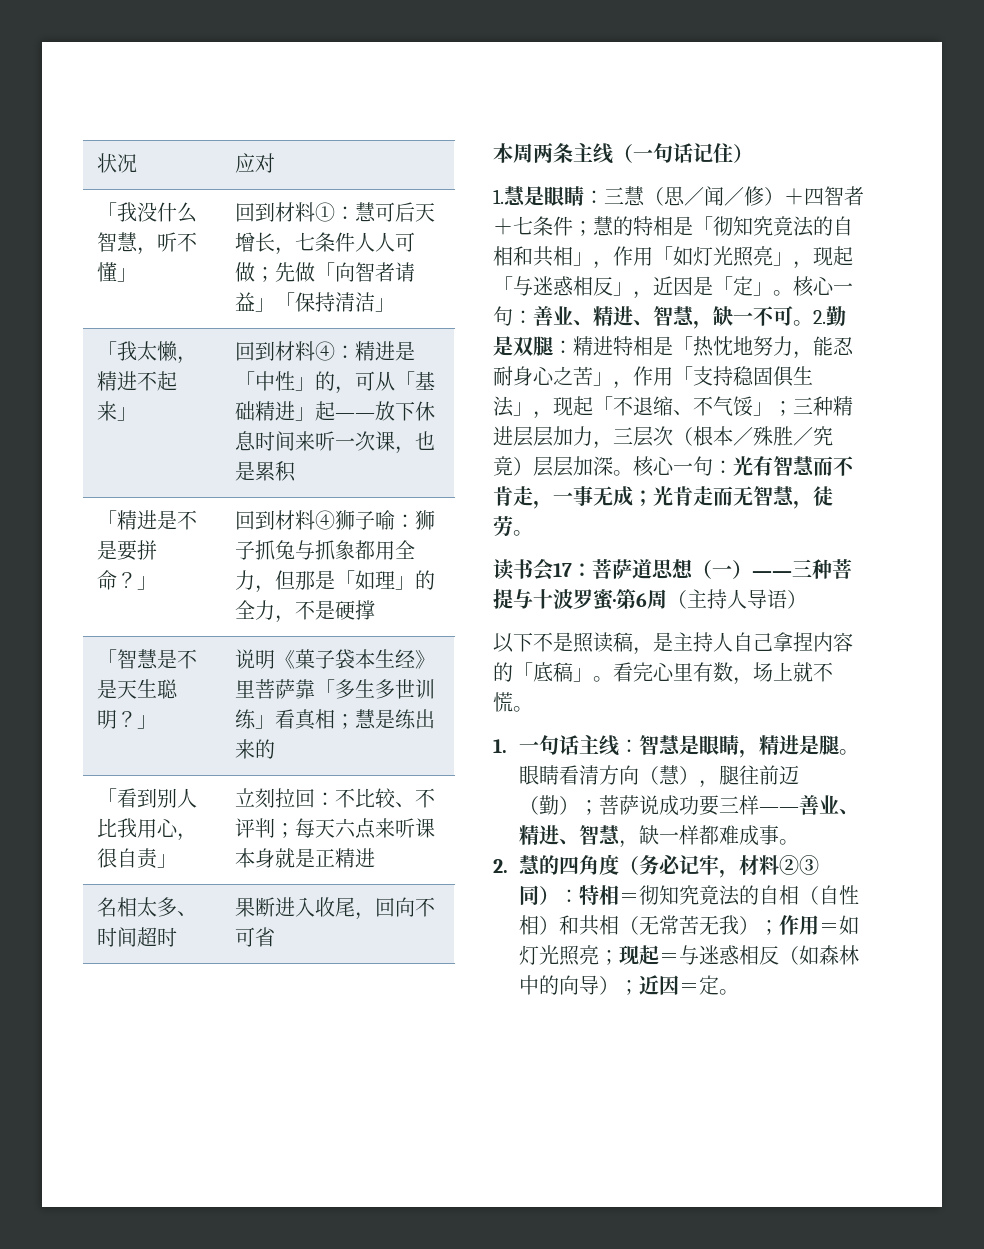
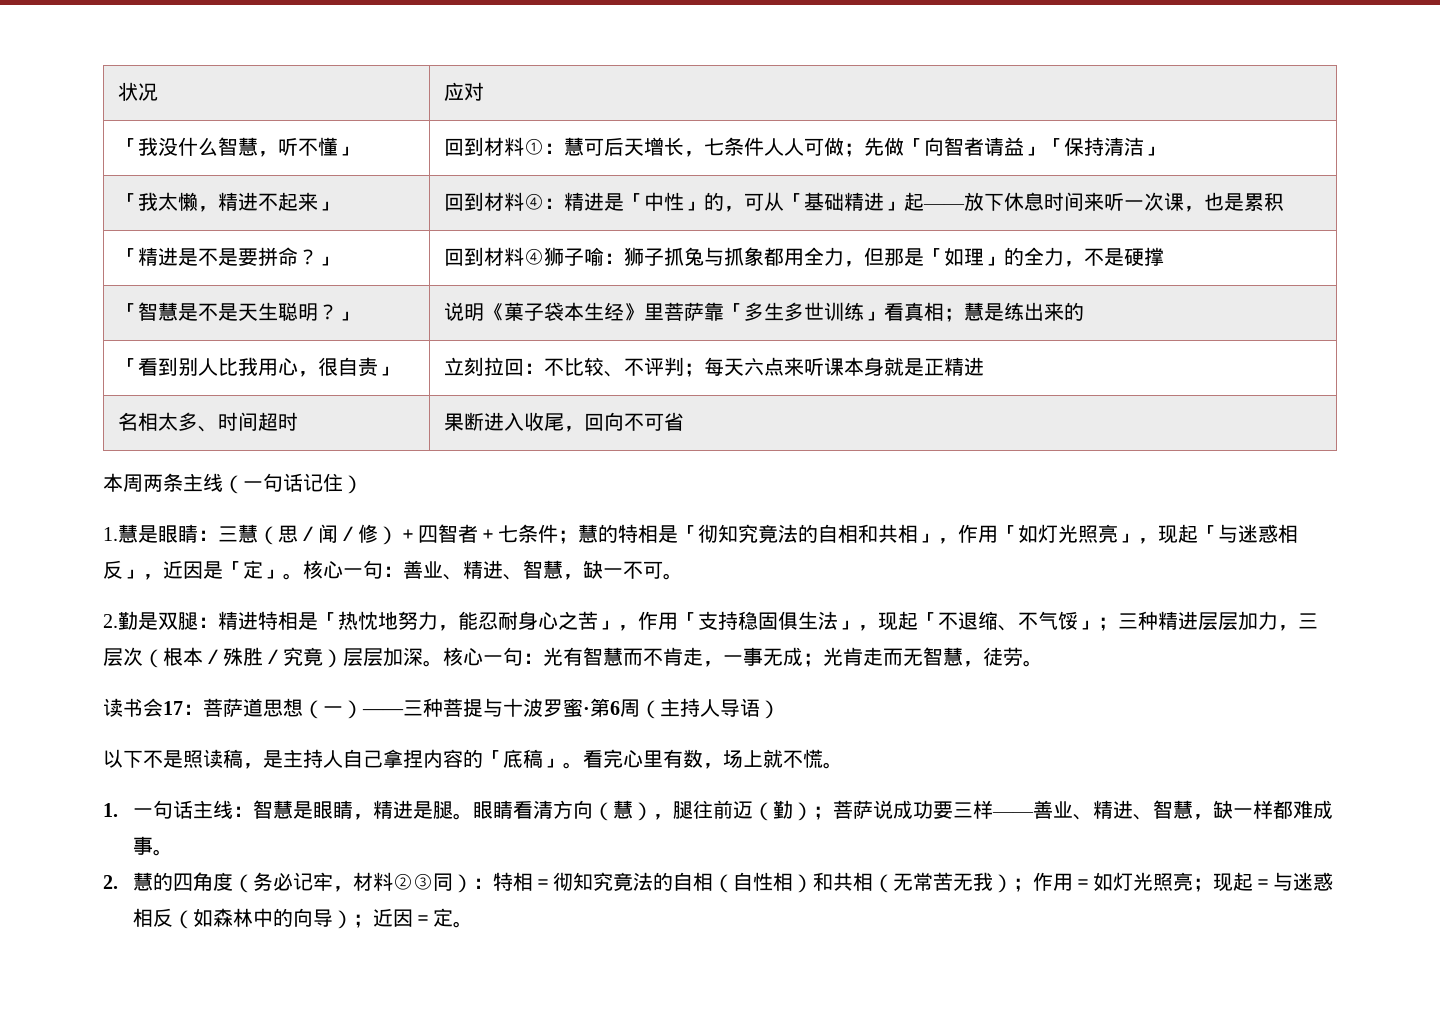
(813, 323) none -> (683, 576) //

